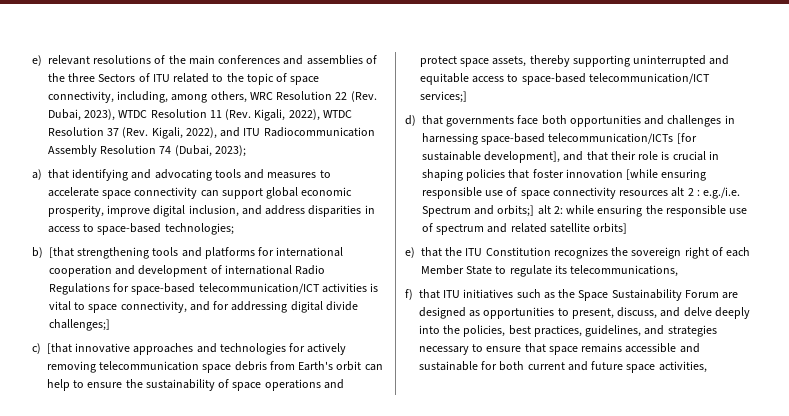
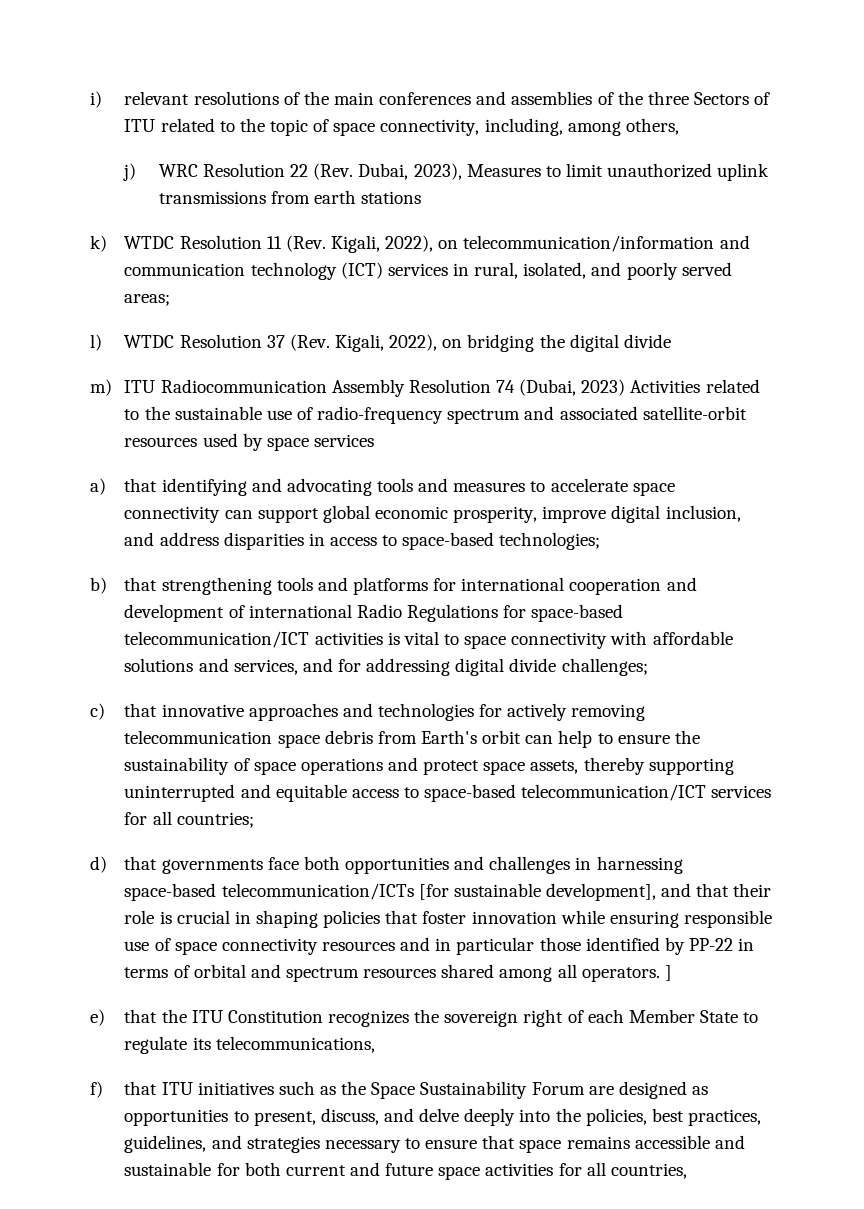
[32,55,42,66] e) -> [90,91,102,108] i)
(247, 97) none -> [123,163,137,181] // j)
(116, 115) none -> [466,163,770,181] [158,190,422,204] [90,235,107,252] Measures to limit unauthorized uplink transmissions from earth stations // k)
(320, 115) none -> [438,235,750,252] [124,262,732,280] [124,294,171,306] [90,334,102,351] on telecommunication/information and communication technology (ICT) services in rural, isolated, and poorly served areas; // l)
[220,127,241,137] and -> [442,334,671,352] [90,379,112,396] on bridging the digital divide // m)
[214,145,246,157] 2023); -> [581,379,760,396] [124,406,747,424] [124,433,374,451] 2023) Activities related to the sustainable use of radio-frequency spectrum and associated satellite-orbit resources used by space services
[49,247,74,258] [that -> [124,577,158,591] that
[120,301,187,313] connectivity, -> [511,631,733,649] [124,658,298,675] connectivity with affordable solutions and services,
[49,319,110,331] challenges;] -> [561,658,648,676] challenges;
[47,343,72,354] [that -> [124,703,158,717] that
[420,91,467,103] services;] -> [711,785,772,798] [124,811,254,828] services for all countries;
[626,169,659,180] [while -> [560,910,605,924] while
[671,187,741,199] [422,205,748,217] [422,223,628,235] alt 2 : e.g./i.e. Spectrum and orbits;] alt 2: while ensuring the responsible use of spectrum and related satellite orbits] -> [400,937,755,955] [124,964,672,982] and in particular those identified by PP-22 in terms of orbital and spectrum resources shared among all operators. ]
[658,361,707,373] activities, -> [485,1162,687,1179] activities for all countries,

